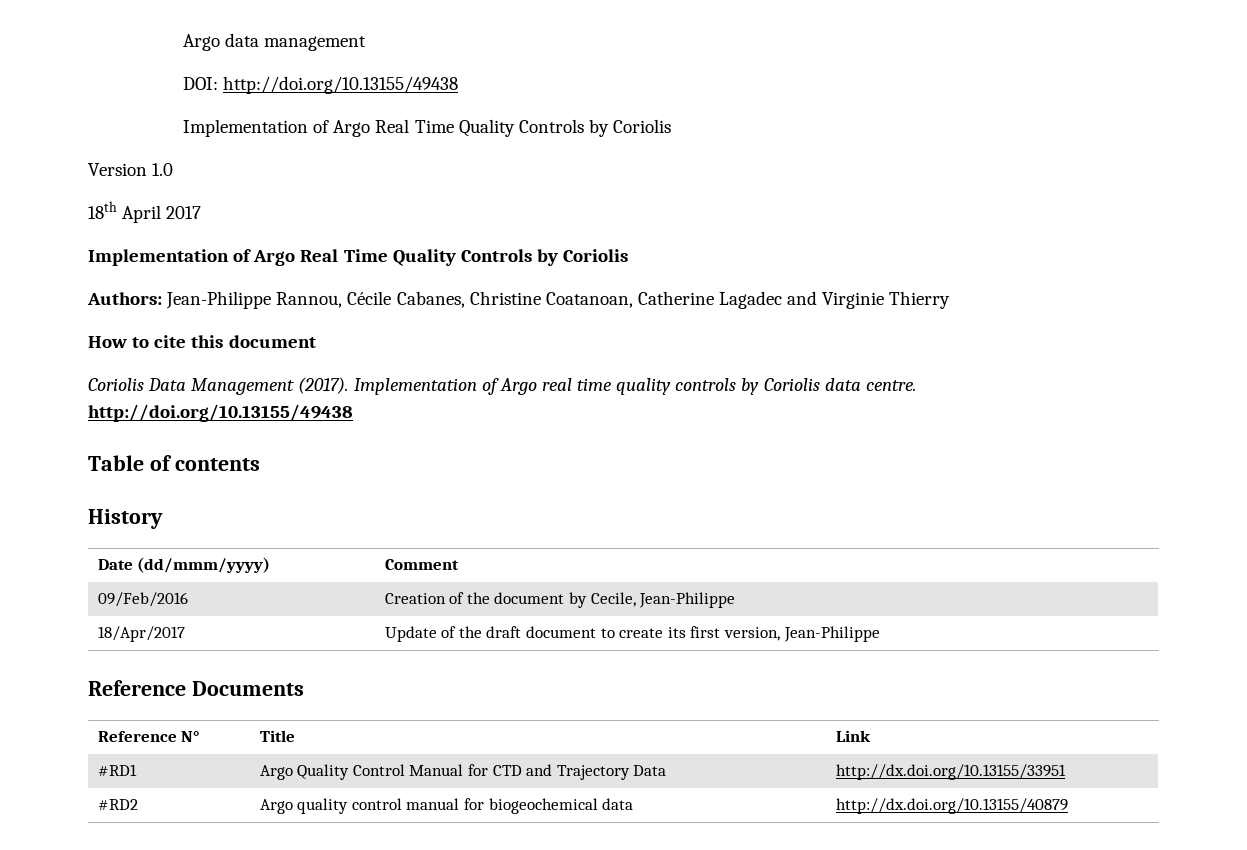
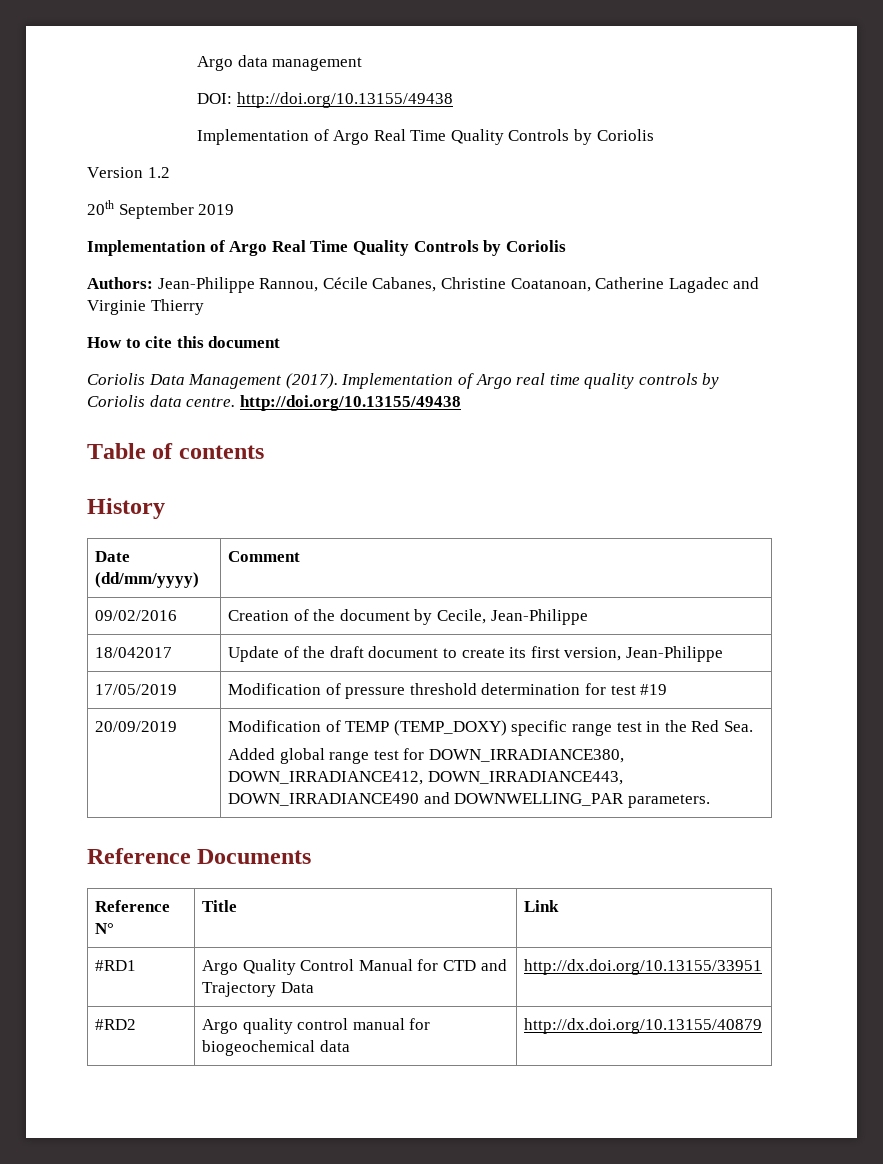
[152,163,174,176] [88,201,202,223] 1.0 // 18th April 2017 -> [147,167,170,178] [87,200,235,219] 1.2 // 20th September 2019
[137,557,271,573] (dd/mmm/yyyy) -> [94,572,199,588] (dd/mm/yyyy)
[97,592,188,607] 09/Feb/2016 -> [94,610,177,621] 09/02/2016
[97,626,185,642] 18/Apr/2017 -> [94,647,172,658] 18/042017
(880, 634) none -> [94,684,177,695] [227,683,668,699] [94,721,177,732] [227,720,753,736] [227,748,624,764] [227,771,623,785] [227,792,710,808] // 17/05/2019 | Modification of pressure threshold determination for test #19 // 20/09/2019 | Modification of TEMP (TEMP_DOXY) specific range test in the Red Sea. // Added global range test for DOWN_IRRADIANCE380, DOWN_IRRADIANCE412, DOWN_IRRADIANCE443, DOWN_IRRADIANCE490 and DOWNWELLING_PAR parameters.

